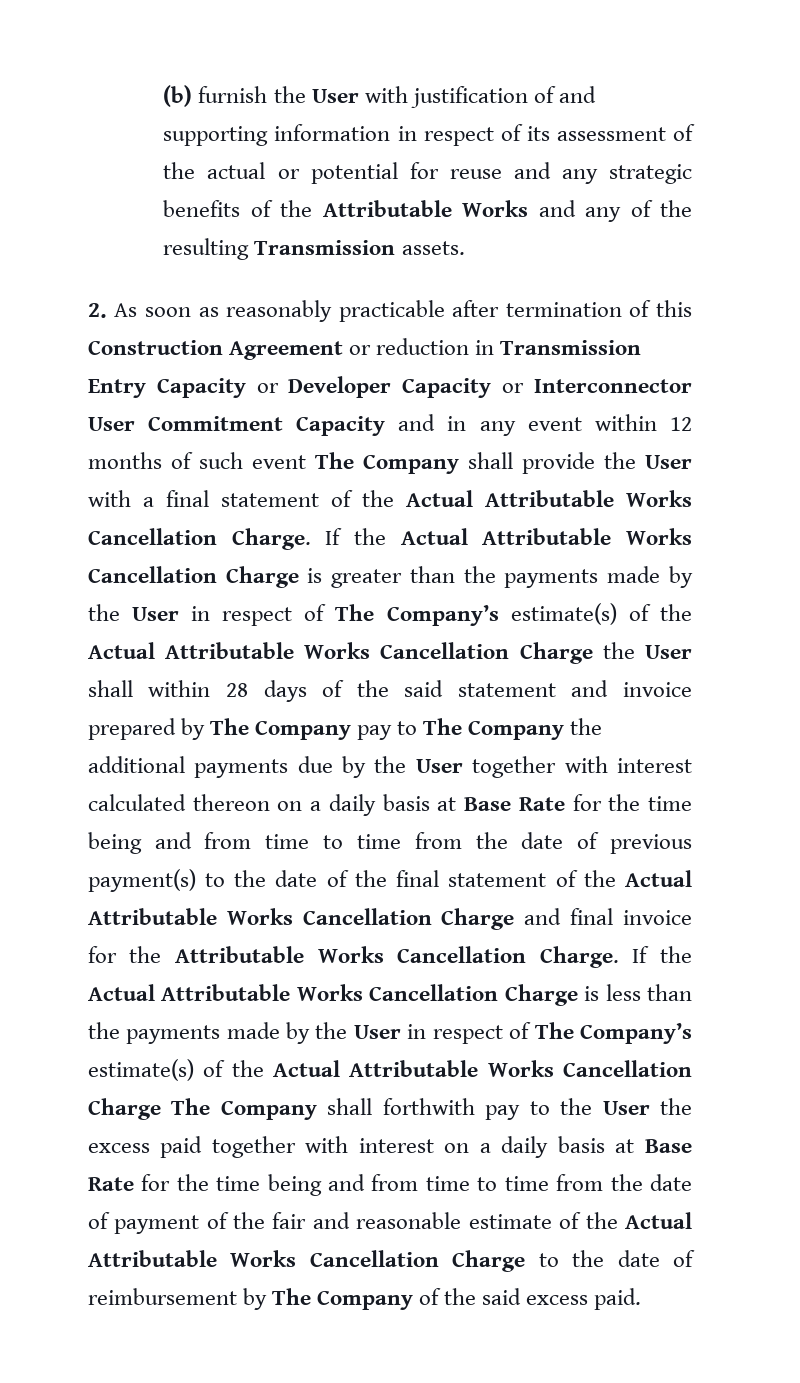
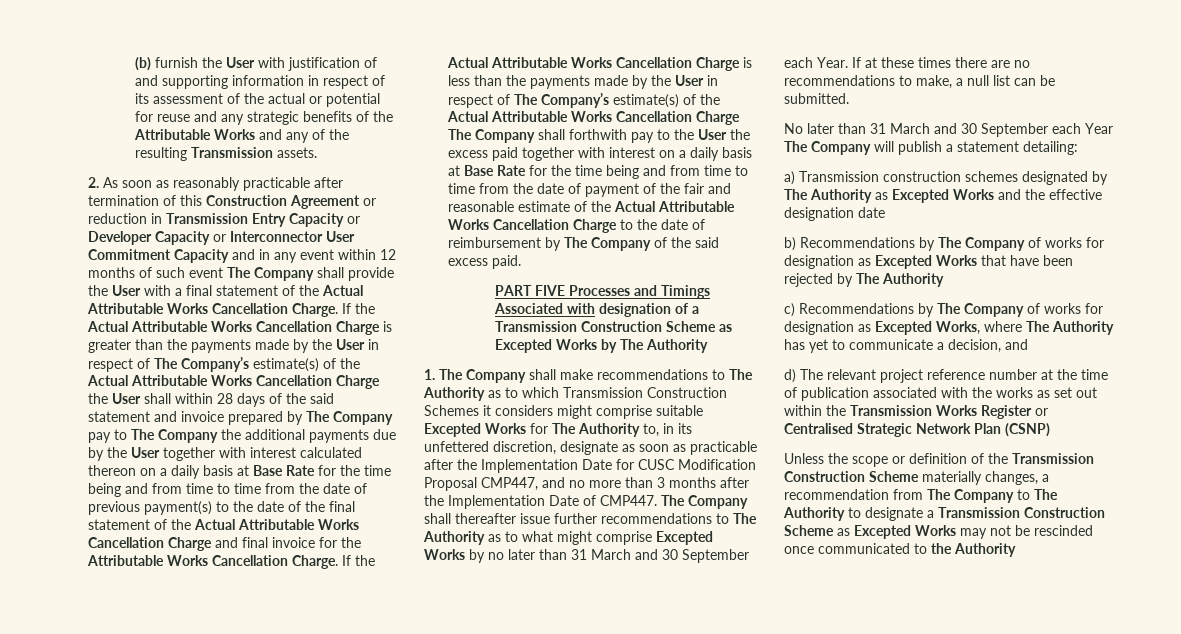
(642, 1299) none -> [494,285,710,299] [493,303,699,317] [494,321,732,332] [494,339,708,353] [424,369,753,383] [423,387,727,401] [424,405,703,419] [424,423,692,437] [424,441,757,455] [424,459,756,473] [424,477,749,491] [424,495,748,509] [424,513,757,524] [423,531,713,545] [424,549,749,563] [784,57,1030,68] [784,75,1055,89] [784,93,849,104] [784,123,1113,137] [784,141,1078,155] [784,171,1108,185] [784,189,1102,203] [784,207,885,221] [784,237,1104,251] [784,255,1073,269] [784,273,944,287] [784,303,1103,317] [784,321,1114,335] [784,339,1028,353] [784,369,1108,383] [784,387,1097,401] [784,405,1048,419] [784,423,1050,437] [784,453,1094,467] [784,471,1049,485] [784,489,1058,503] [783,507,1105,521] [784,525,1093,539] [784,543,1016,557] // PART FIVE Processes and Timings Associated with designation of a Transmission Construction Scheme as Excepted Works by The Authority // 1. The Company shall make recommendations to The Authority as to which Transmission Construction Schemes it considers might comprise suitable Excepted Works for The Authority to, in its unfettered discretion, designate as soon as practicable after the Implementation Date for CUSC Modification Proposal CMP447, and no more than 3 months after the Implementation Date of CMP447. The Company shall thereafter issue further recommendations to The Authority as to what might comprise Excepted Works by no later than 31 March and 30 September each Year. If at these times there are no recommendations to make, a null list can be submitted. // No later than 31 March and 30 September each Year The Company will publish a statement detailing: // a) Transmission construction schemes designated by The Authority as Excepted Works and the effective designation date // b) Recommendations by The Company of works for designation as Excepted Works that have been rejected by The Authority // c) Recommendations by The Company of works for designation as Excepted Works, where The Authority has yet to communicate a decision, and // d) The relevant project reference number at the time of publication associated with the works as set out within the Transmission Works Register or Centralised Strategic Network Plan (CSNP) // Unless the scope or definition of the Transmission Construction Scheme materially changes, a recommendation from The Company to The Authority to designate a Transmission Construction Scheme as Excepted Works may not be rescinded once communicated to the Authority

